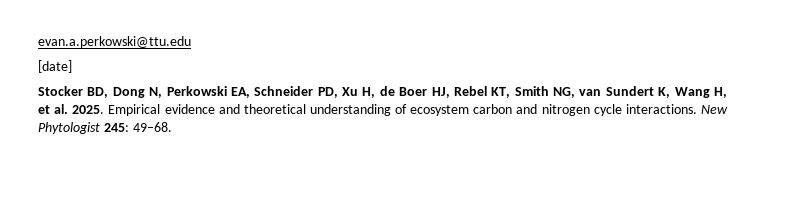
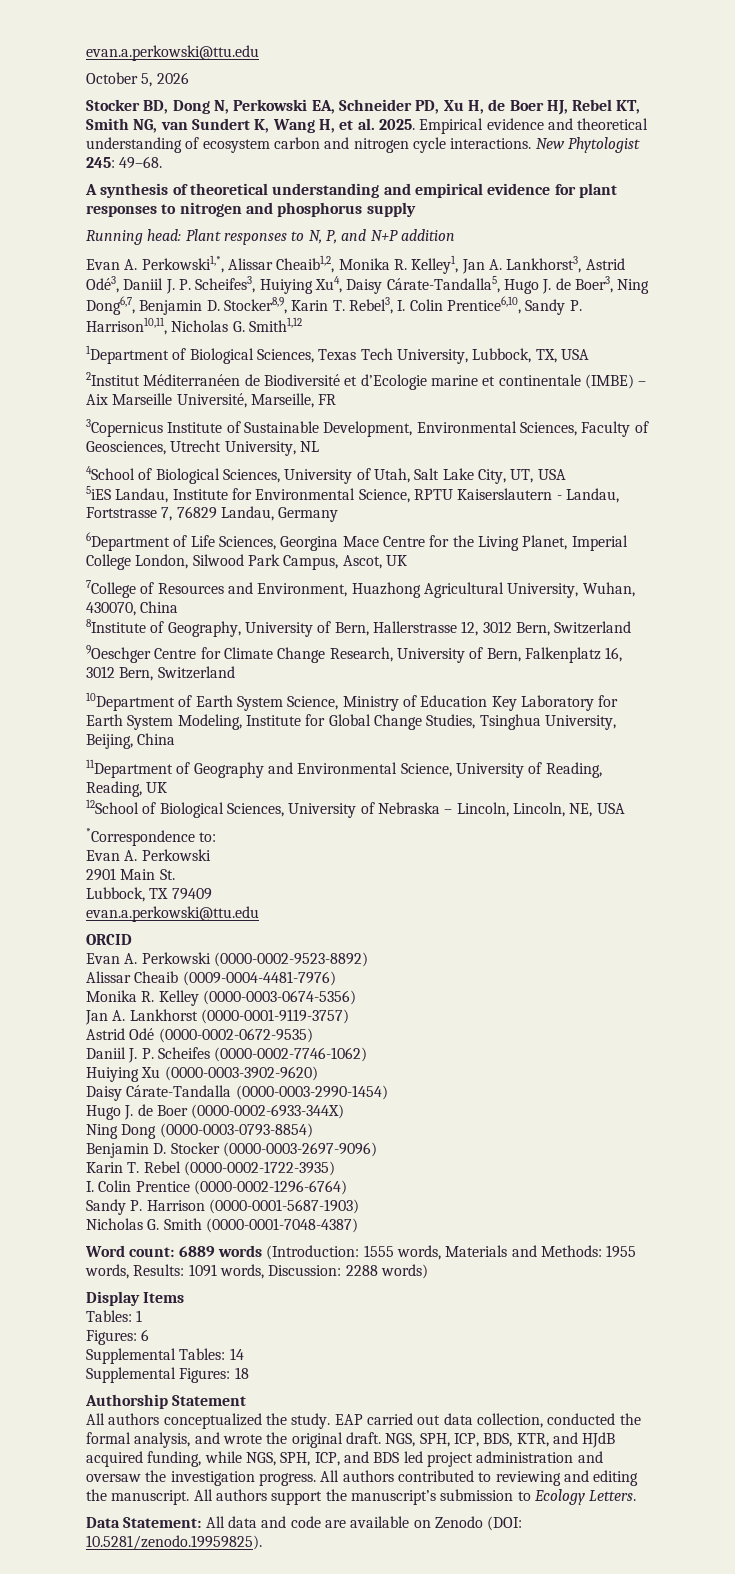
[38,36,191,48] [38,60,72,73] evan.a.perkowski@ttu.edu // [date] -> [86,45,259,61] [86,72,189,87] evan.a.perkowski@ttu.edu // October 5, 2026
(172, 127) none -> [85,183,617,198] [86,202,416,217] [86,229,455,245] [86,255,625,274] [86,276,650,294] [86,296,582,315] [86,317,302,335] [86,345,589,364] [86,372,647,390] [86,393,337,408] [86,419,649,437] [86,440,319,456] [86,466,566,484] [86,486,619,503] [86,506,339,522] [86,532,628,551] [86,554,407,570] [86,580,635,598] [86,601,179,616] [86,619,632,637] [86,645,623,663] [86,666,235,681] [86,692,619,711] [86,714,616,730] [86,733,176,749] [86,759,602,778] [86,781,168,797] [86,799,625,818] [86,828,217,846] [86,849,211,861] [86,868,175,881] [86,887,212,902] [86,906,259,922] [86,934,132,945] [86,952,368,967] [86,971,336,986] [86,990,356,1006] [85,1009,349,1025] [86,1028,313,1043] [86,1047,368,1063] [86,1066,318,1082] [86,1085,388,1101] [86,1104,345,1120] [86,1123,313,1139] [86,1142,377,1158] [86,1161,335,1176] [86,1180,347,1195] [86,1199,359,1215] [86,1218,358,1233] [85,1245,637,1260] [85,1264,428,1279] [86,1291,185,1306] [86,1310,143,1322] [86,1329,150,1345] [86,1348,244,1364] [86,1367,249,1383] [85,1394,247,1409] [86,1413,641,1429] [86,1432,616,1448] [86,1451,603,1467] [86,1470,639,1486] [86,1489,637,1505] [86,1516,523,1531] [86,1535,262,1550] // A synthesis of theoretical understanding and empirical evidence for plant responses to nitrogen and phosphorus supply // Running head: Plant responses to N, P, and N+P addition // Evan A. Perkowski1,*, Alissar Cheaib1,2, Monika R. Kelley1, Jan A. Lankhorst3, Astrid Odé3, Daniil J. P. Scheifes3, Huiying Xu4, Daisy Cárate-Tandalla5, Hugo J. de Boer3, Ning Dong6,7, Benjamin D. Stocker8,9, Karin T. Rebel3, I. Colin Prentice6,10, Sandy P. Harrison10,11, Nicholas G. Smith1,12 // 1Department of Biological Sciences, Texas Tech University, Lubbock, TX, USA // 2Institut Méditerranéen de Biodiversité et d’Ecologie marine et continentale (IMBE) – Aix Marseille Université, Marseille, FR // 3Copernicus Institute of Sustainable Development, Environmental Sciences, Faculty of Geosciences, Utrecht University, NL // 4School of Biological Sciences, University of Utah, Salt Lake City, UT, USA // 5iES Landau, Institute for Environmental Science, RPTU Kaiserslautern - Landau, Fortstrasse 7, 76829 Landau, Germany // 6Department of Life Sciences, Georgina Mace Centre for the Living Planet, Imperial College London, Silwood Park Campus, Ascot, UK // 7College of Resources and Environment, Huazhong Agricultural University, Wuhan, 430070, China // 8Institute of Geography, University of Bern, Hallerstrasse 12, 3012 Bern, Switzerland // 9Oeschger Centre for Climate Change Research, University of Bern, Falkenplatz 16, 3012 Bern, Switzerland // 10Department of Earth System Science, Ministry of Education Key Laboratory for Earth System Modeling, Institute for Global Change Studies, Tsinghua University, Beijing, China // 11Department of Geography and Environmental Science, University of Reading, Reading, UK // 12School of Biological Sciences, University of Nebraska – Lincoln, Lincoln, NE, USA // *Correspondence to: // Evan A. Perkowski // 2901 Main St. // Lubbock, TX 79409 // evan.a.perkowski@ttu.edu // ORCID // Evan A. Perkowski (0000-0002-9523-8892) // Alissar Cheaib (0009-0004-4481-7976) // Monika R. Kelley (0000-0003-0674-5356) // Jan A. Lankhorst (0000-0001-9119-3757) // Astrid Odé (0000-0002-0672-9535) // Daniil J. P. Scheifes (0000-0002-7746-1062) // Huiying Xu (0000-0003-3902-9620) // Daisy Cárate-Tandalla (0000-0003-2990-1454) // Hugo J. de Boer (0000-0002-6933-344X) // Ning Dong (0000-0003-0793-8854) // Benjamin D. Stocker (0000-0003-2697-9096) // Karin T. Rebel (0000-0002-1722-3935) // I. Colin Prentice (0000-0002-1296-6764) // Sandy P. Harrison (0000-0001-5687-1903) // Nicholas G. Smith (0000-0001-7048-4387) // Word count: 6889 words (Introduction: 1555 words, Materials and Methods: 1955 words, Results: 1091 words, Discussion: 2288 words) // Display Items // Tables: 1 // Figures: 6 // Supplemental Tables: 14 // Supplemental Figures: 18 // Authorship Statement // All authors conceptualized the study. EAP carried out data collection, conducted the formal analysis, and wrote the original draft. NGS, SPH, ICP, BDS, KTR, and HJdB acquired funding, while NGS, SPH, ICP, and BDS led project administration and oversaw the investigation progress. All authors contributed to reviewing and editing the manuscript. All authors support the manuscript’s submission to Ecology Letters. // Data Statement: All data and code are available on Zenodo (DOI: 10.5281/zenodo.19959825).

